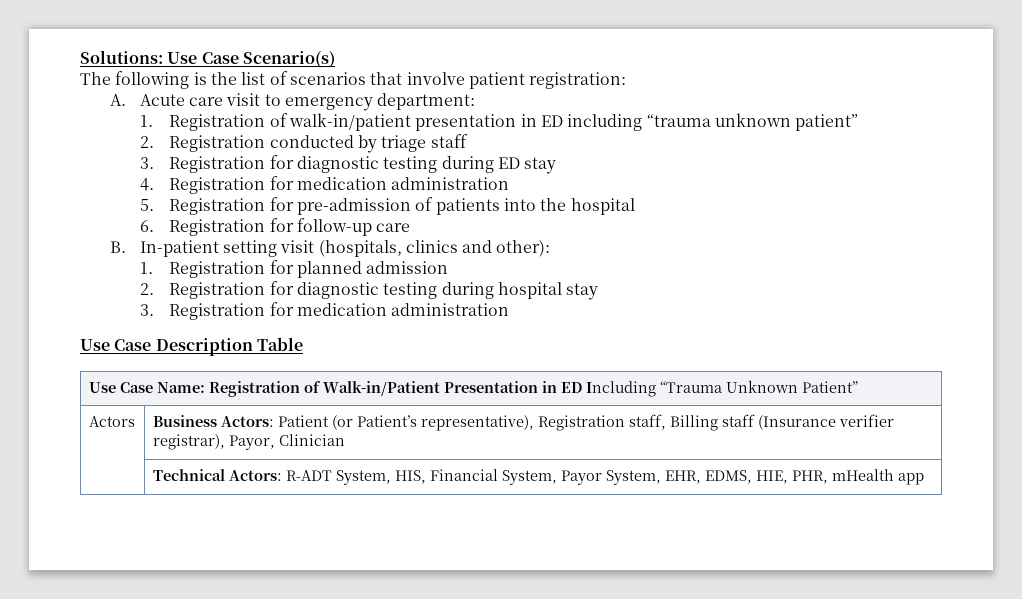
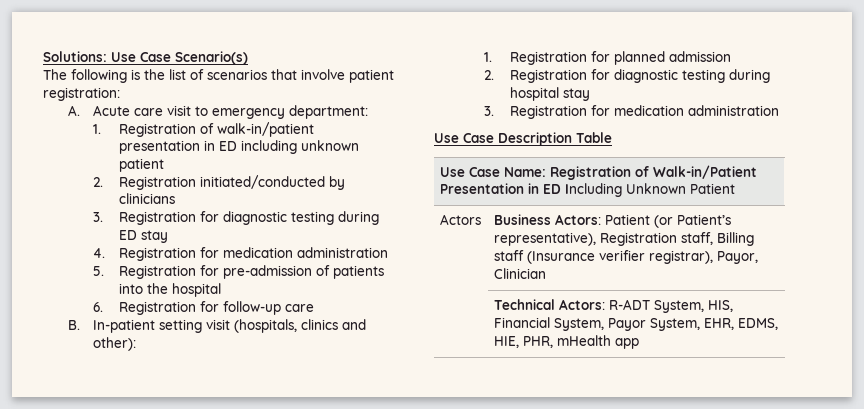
[646,113,859,131] [139,134,468,153] “trauma unknown patient” // 2. Registration conducted by triage staff -> [300,140,359,151] [118,158,164,172] [93,175,345,190] [118,193,175,204] unknown patient // 2. Registration initiated/conducted by clinicians
[659,380,858,393] “Trauma Unknown Patient” -> [626,183,736,194] Unknown Patient

